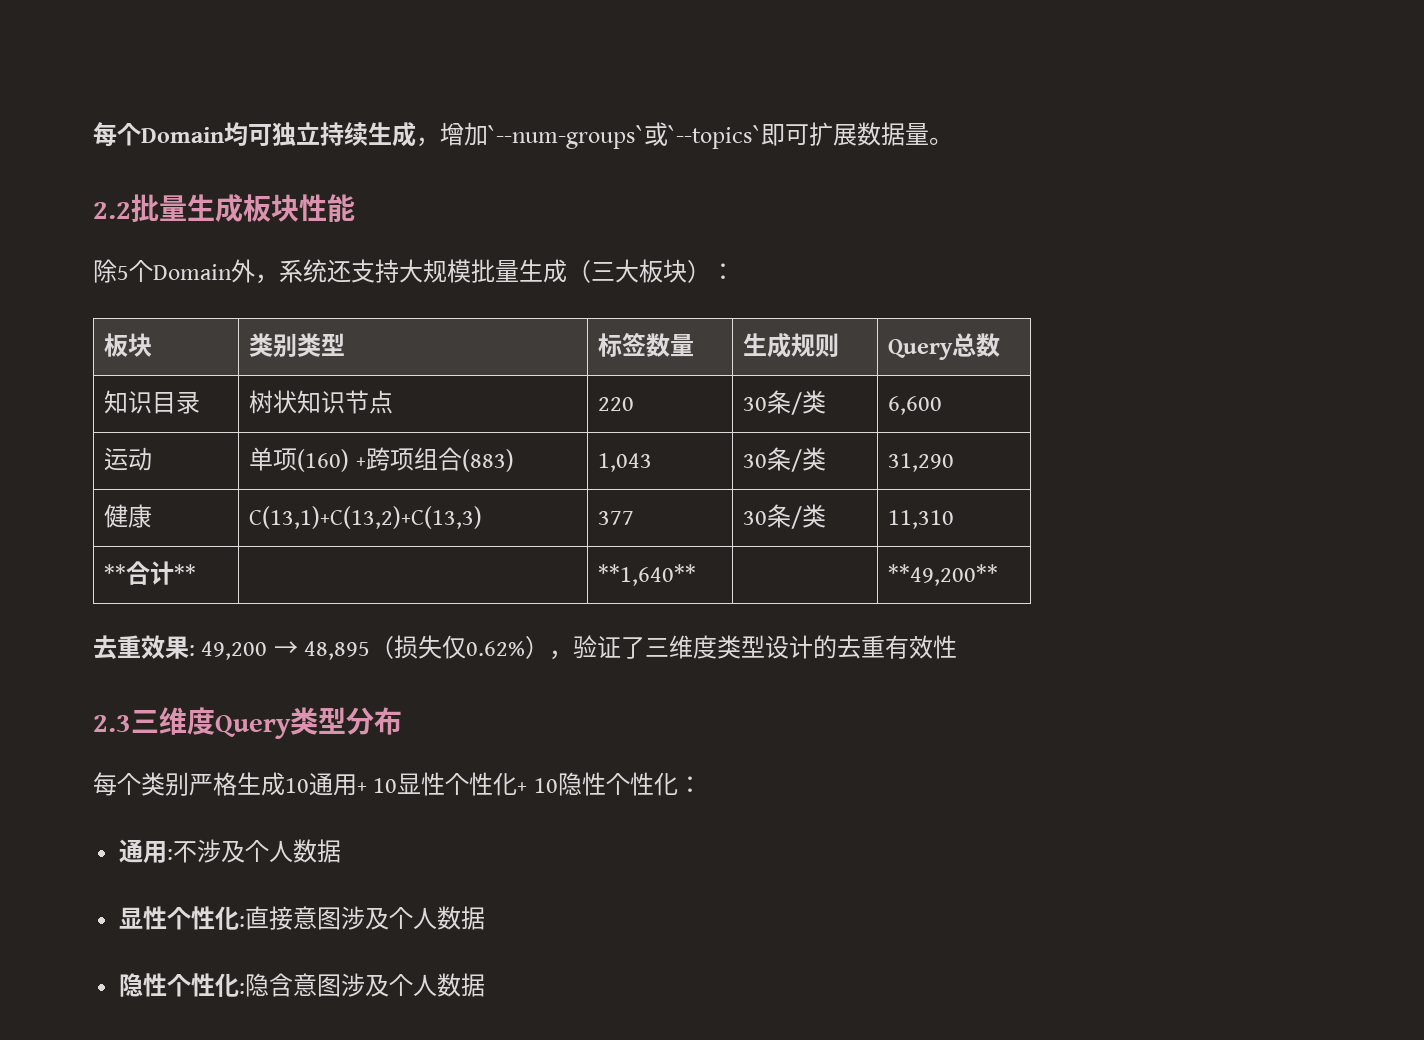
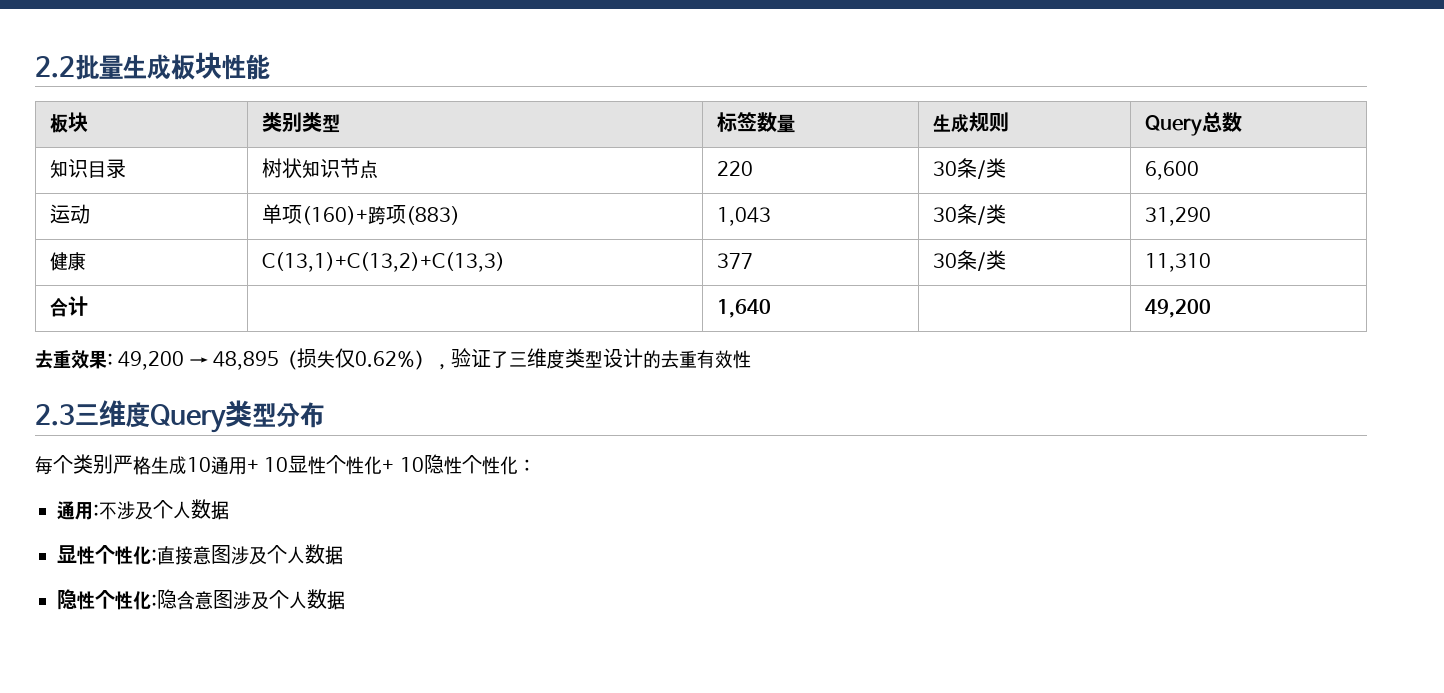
[93,122,953,149] 每个Domain均可独立持续生成，增加`--num-groups`或`--topics`即可扩展数据量。 // -> (35, 67) none
[93,259,735,284] // 除5个Domain外，系统还支持大规模批量生成（三大板块）： -> (270, 67) none
[297,447,462,472] (160) +跨项组合 -> [301,205,406,225] (160)+跨项
[104,564,127,582] ** -> (1211, 262) none
[174,564,197,582] [598,564,697,586] [888,564,999,586] ** | | **1,640** | | **49,200** -> [716,299,771,318] [1144,299,1211,318] | | 1,640 | | 49,200

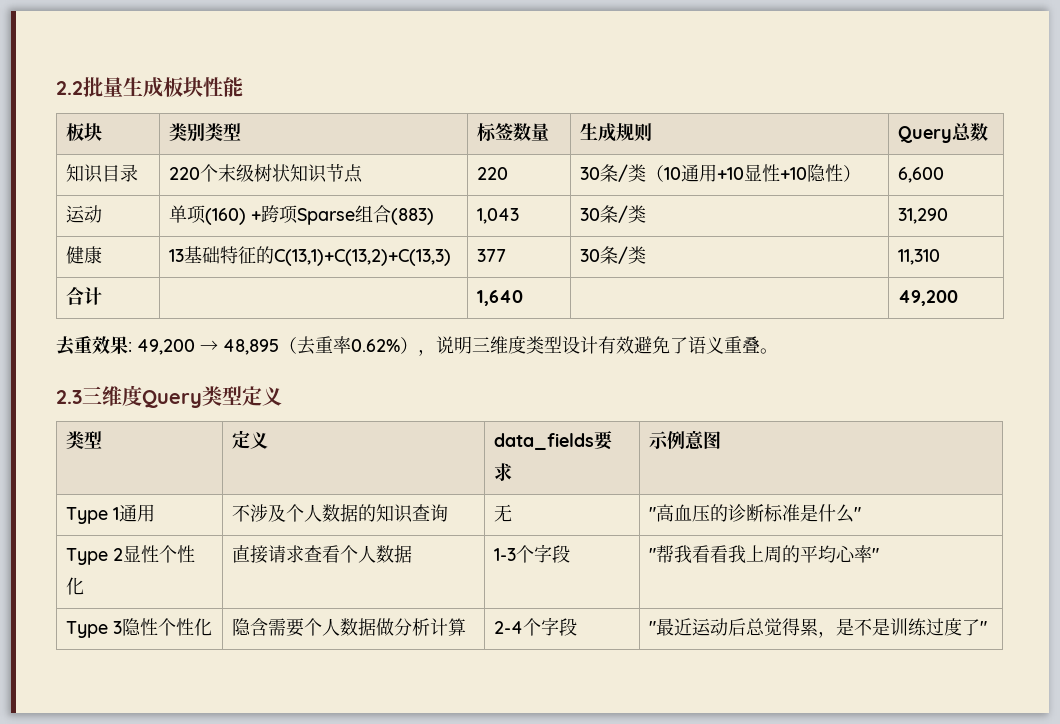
(126, 168) none -> [169,164,255,182] 220个末级
[1144,161,1199,180] [49,204,90,224] [261,204,406,225] | 6,600 // 运动 | 单项(160)+跨项 -> [646,164,862,182] [898,167,945,183] [66,205,103,223] [169,205,392,225] （10通用+10显性+10隐性） | 6,600 // 运动 | 单项(160) +跨项Sparse组合
(86, 261) none -> [169,246,275,264] 13基础特征的
[297,348,356,368] 损失仅 -> [297,336,351,355] 去重率
[451,348,510,368] 验证了 -> [436,336,472,354] 说明
[643,350,752,369] 的去重有效性 -> [598,336,778,354] 有效避免了语义重叠。
[276,402,324,428] [35,454,536,475] [57,499,229,520] [57,544,343,565] [57,589,345,610] 分布 // 每个类别严格生成10通用+ 10显性个性化+ 10隐性个性化： // 通用:不涉及个人数据 // 显性个性化:直接意图涉及个人数据 // 隐性个性化:隐含意图涉及个人数据 -> [242,386,282,406] [66,431,103,449] [232,430,269,449] [494,431,614,450] [494,463,513,481] [649,430,722,450] [66,504,156,524] [232,504,449,523] [494,504,513,522] [649,504,862,523] [66,545,196,565] [66,577,85,595] [232,545,413,564] [494,544,571,563] [649,545,880,563] [66,618,213,638] [232,618,467,637] [494,617,578,636] [649,618,988,638] 定义 // 类型 | 定义 | data_fields要求 | 示例意图 // Type 1通用 | 不涉及个人数据的知识查询 | 无 | "高血压的诊断标准是什么" // Type 2显性个性化 | 直接请求查看个人数据 | 1-3个字段 | "帮我看看我上周的平均心率" // Type 3隐性个性化 | 隐含需要个人数据做分析计算 | 2-4个字段 | "最近运动后总觉得累，是不是训练过度了"

